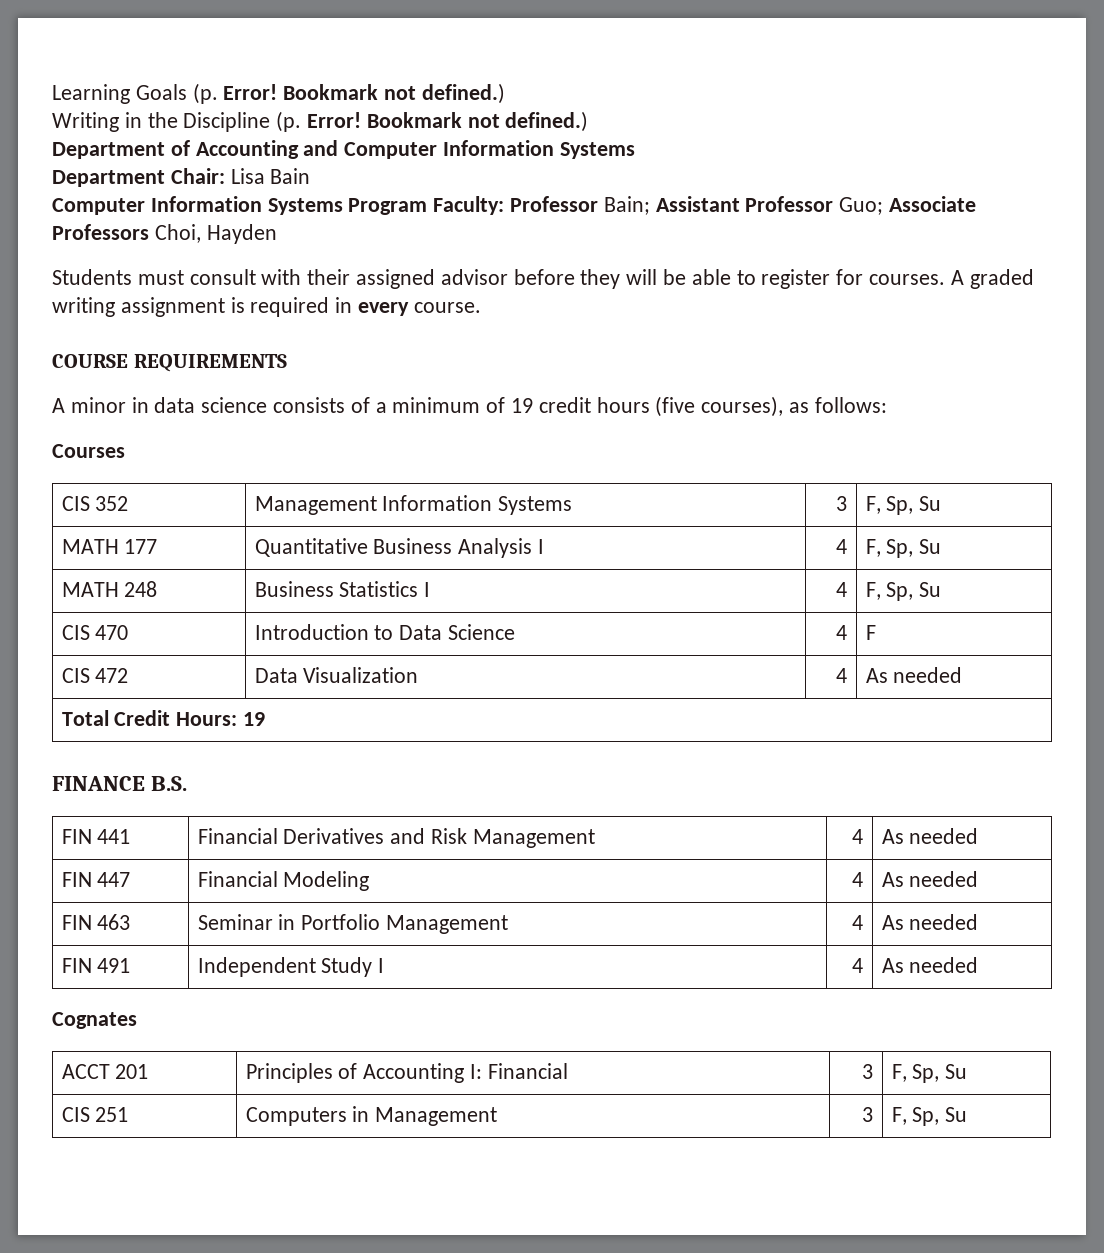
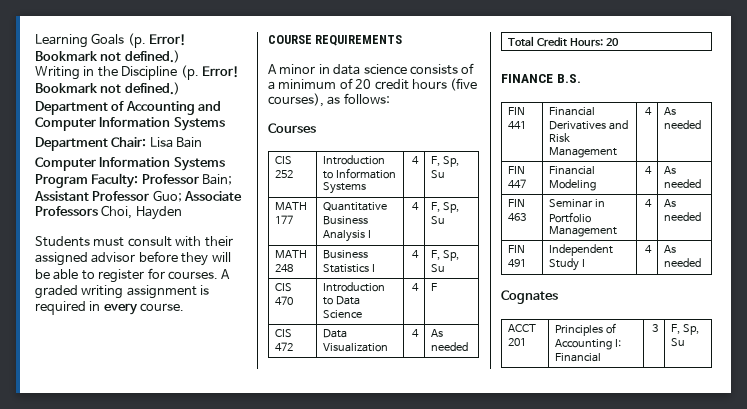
[511,398,534,413] 19 -> [355,79,372,89] 20
[95,496,129,511] [254,496,377,515] 352 | Management -> [275,170,294,178] [323,155,386,165] [323,171,334,179] 252 | Introduction to
[836,496,848,511] 3 -> [411,156,419,164] 4
[242,712,265,726] 19 -> [605,38,619,46] 20
[61,1107,129,1122] [245,1106,498,1126] [862,1107,874,1122] [891,1107,968,1126] // CIS 251 | Computers in Management | 3 | F, Sp, Su -> (686, 342) none

